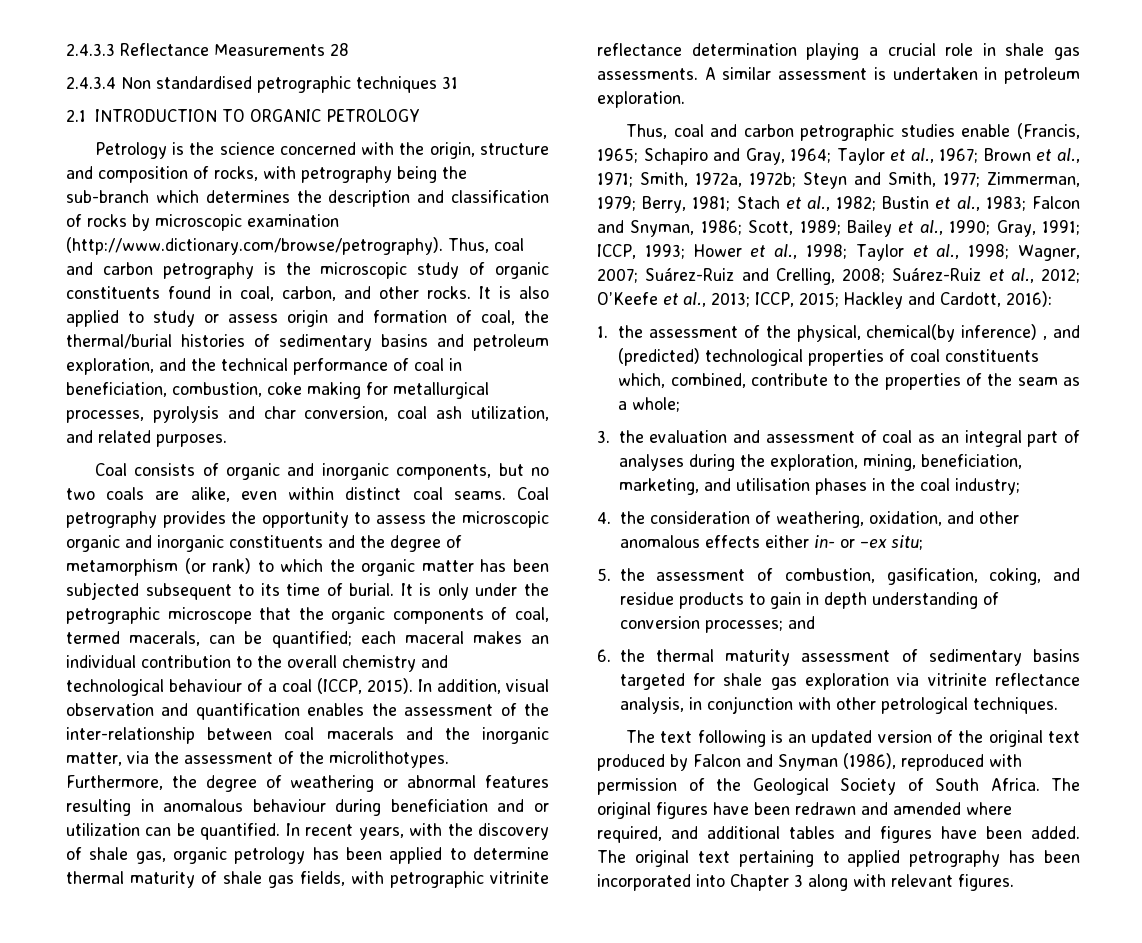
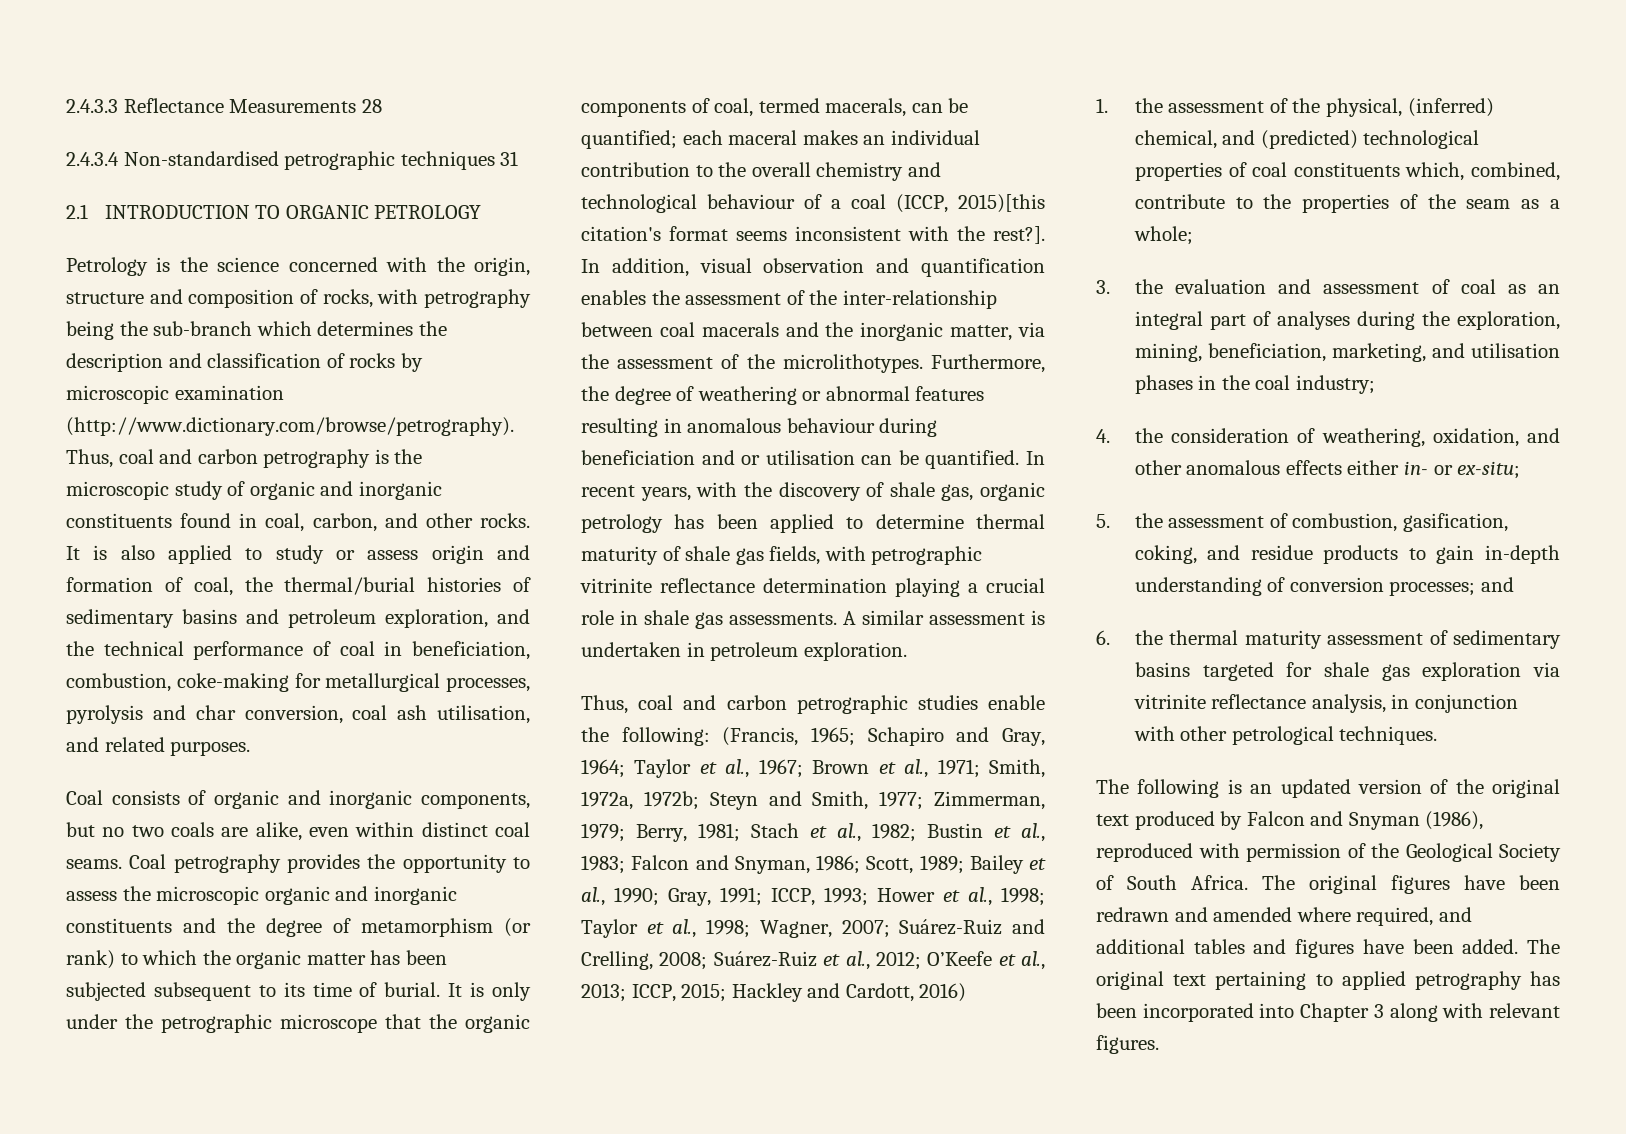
[121,76,252,89] Non standardised -> [123,151,279,166] Non-standardised
(549, 270) none -> [320,481,442,500] and inorganic
[267,382,361,399] coke making -> [176,673,289,692] coke-making
[470,406,549,421] utilization, -> [436,705,530,724] utilisation,
[367,678,413,694] 2015). -> [958,194,1045,213] [581,226,1045,244] 2015)[this citation's format seems inconsistent with the rest?].
[66,823,140,836] utilization -> [765,450,855,465] utilisation
(1011, 130) none -> [581,727,710,746] the following:
[1006,291,1052,307] 2016): -> [919,983,967,1002] 2016)
[866,324,1048,342] chemical(by inference) , -> [1407,98,1494,117] [1134,130,1217,149] (inferred) chemical,
[859,535,923,550] –ex situ; -> [1457,461,1521,479] ex-situ;
[805,592,867,609] in depth -> [1485,545,1560,564] in-depth
[660,731,693,743] text -> (1129, 786) none

